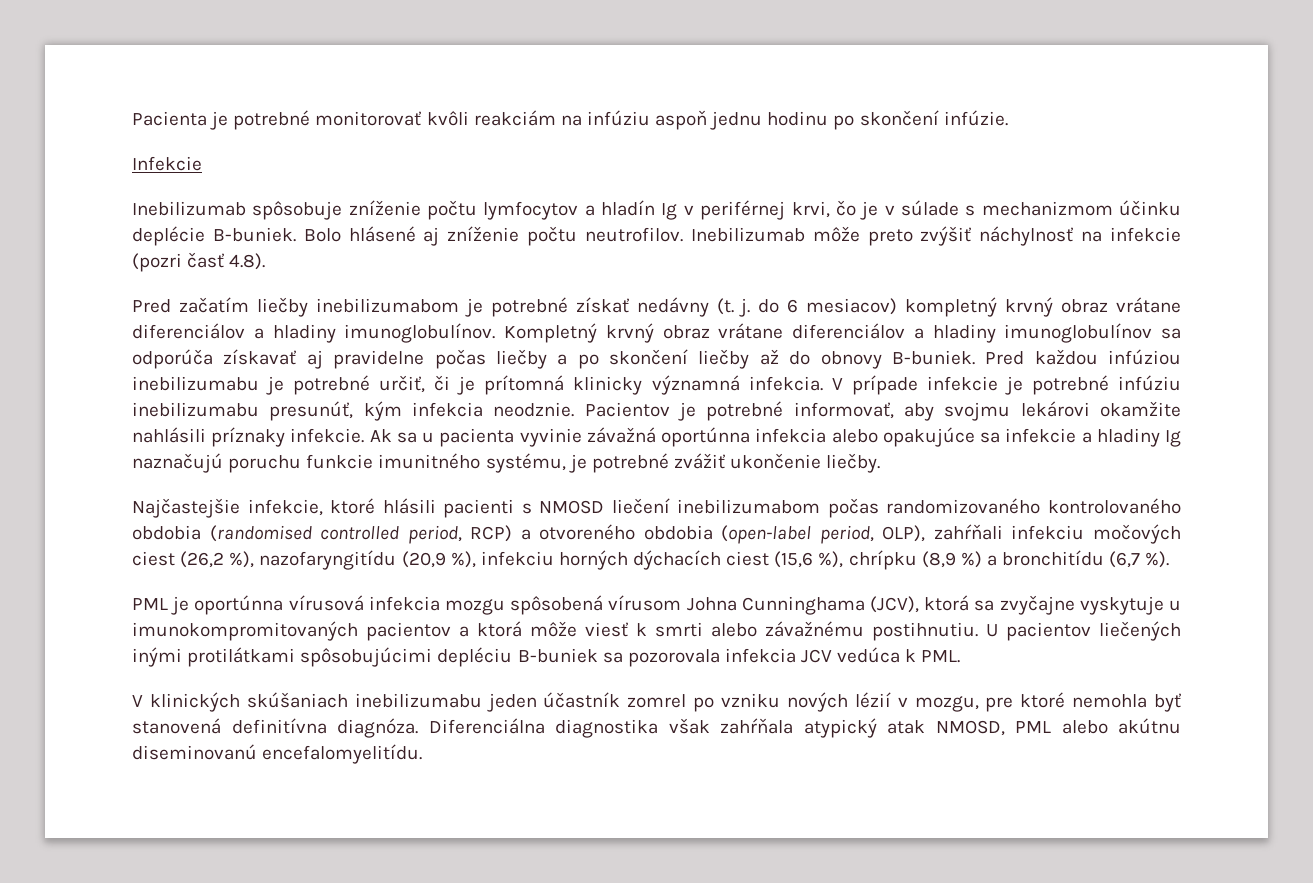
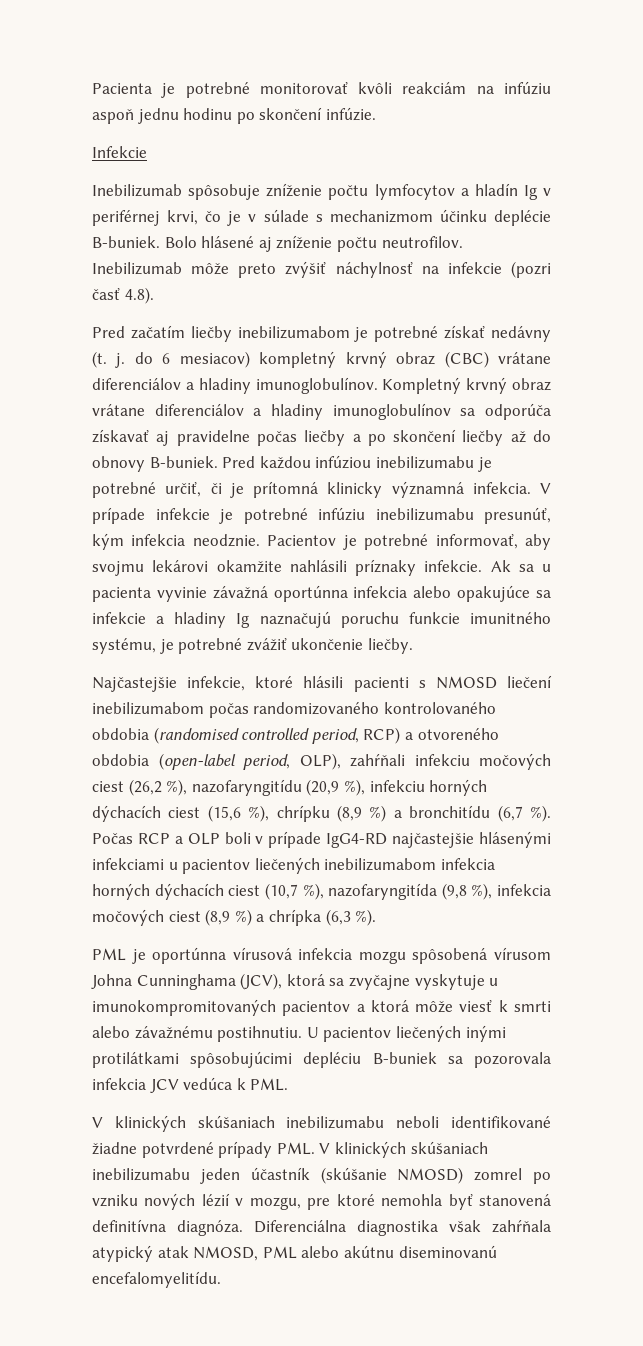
(1109, 306) none -> [444,351,489,368] (CBC)
(1170, 559) none -> [92,831,551,848] [92,857,495,874] [92,883,551,900] [92,909,377,926] Počas RCP a OLP boli v prípade IgG4-RD najčastejšie hlásenými infekciami u pacientov liečených inebilizumabom infekcia horných dýchacích ciest (10,7 %), nazofaryngitída (9,8 %), infekcia močových ciest (8,9 %) a chrípka (6,3 %).
[486,692,621,712] jeden účastník -> [396,1116,551,1128] [92,1141,488,1158] [92,1167,464,1184] neboli identifikované žiadne potvrdené prípady PML. V klinických skúšaniach inebilizumabu jeden účastník (skúšanie NMOSD)

